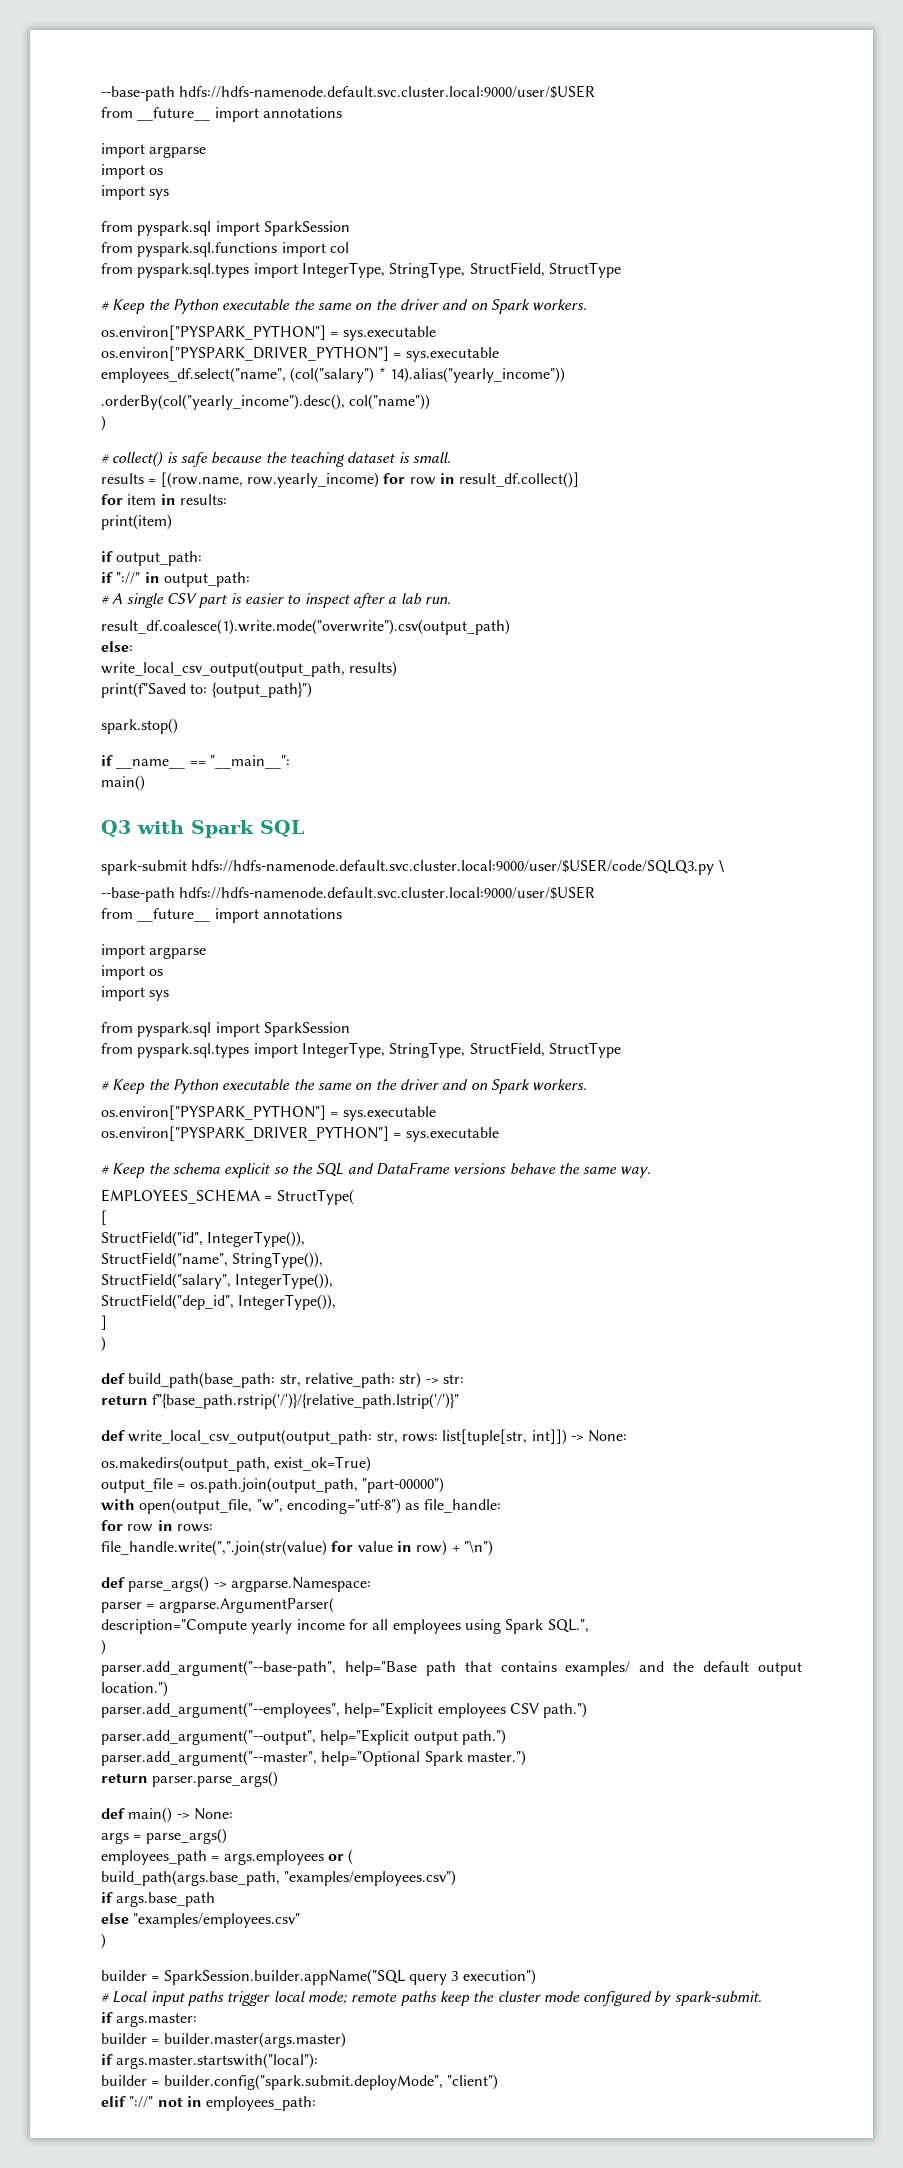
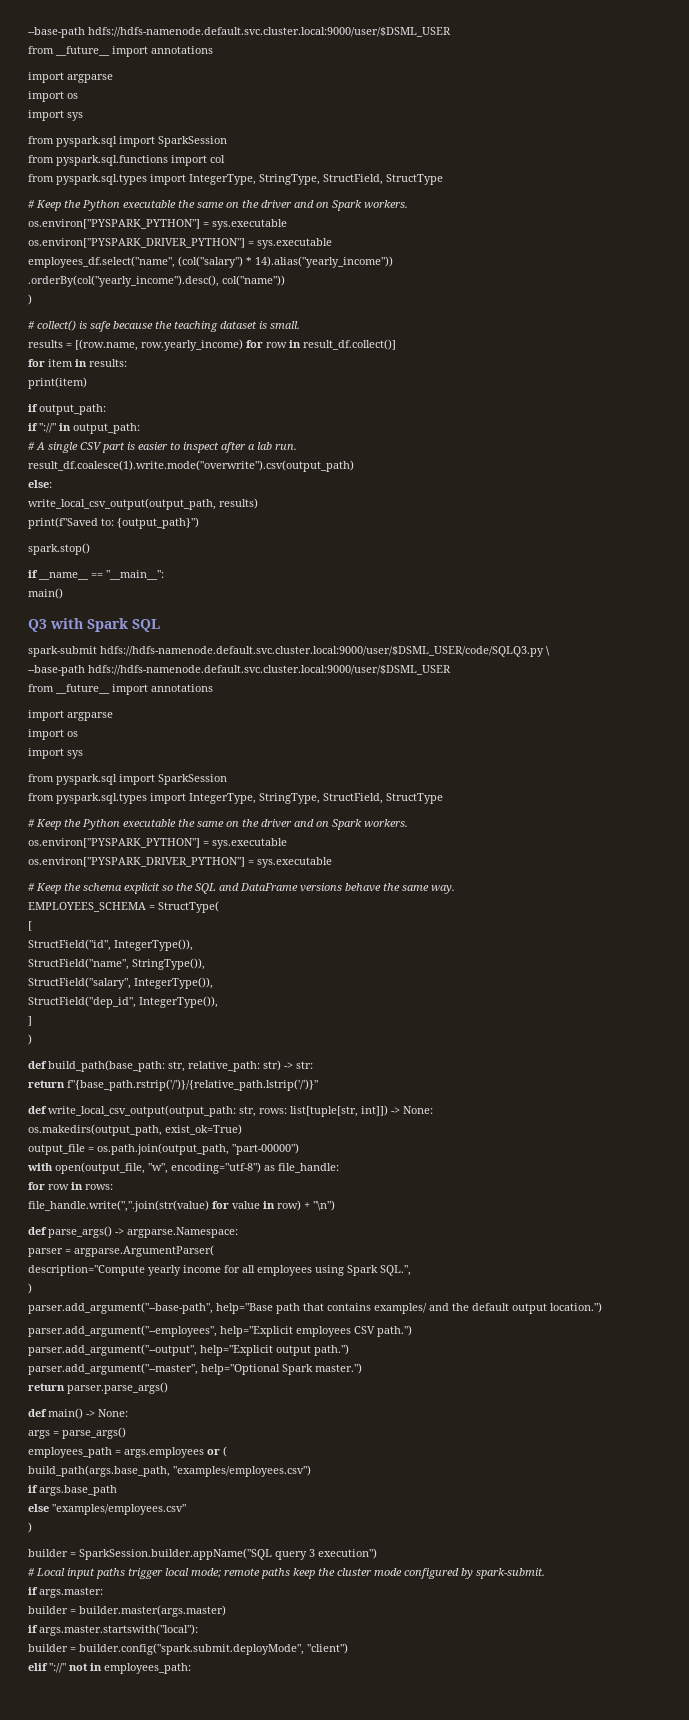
[101,85,596,101] --base-path hdfs://hdfs-namenode.default.svc.cluster.local:9000/user/$USER -> [28,27,451,38] --base-path hdfs://hdfs-namenode.default.svc.cluster.local:9000/user/$DSML_USER
[191,859,715,875] hdfs://hdfs-namenode.default.svc.cluster.local:9000/user/$USER/code/SQLQ3.py -> [100,646,544,657] hdfs://hdfs-namenode.default.svc.cluster.local:9000/user/$DSML_USER/code/SQLQ3.py
[179,886,596,900] hdfs://hdfs-namenode.default.svc.cluster.local:9000/user/$USER -> [88,665,451,675] hdfs://hdfs-namenode.default.svc.cluster.local:9000/user/$DSML_USER

